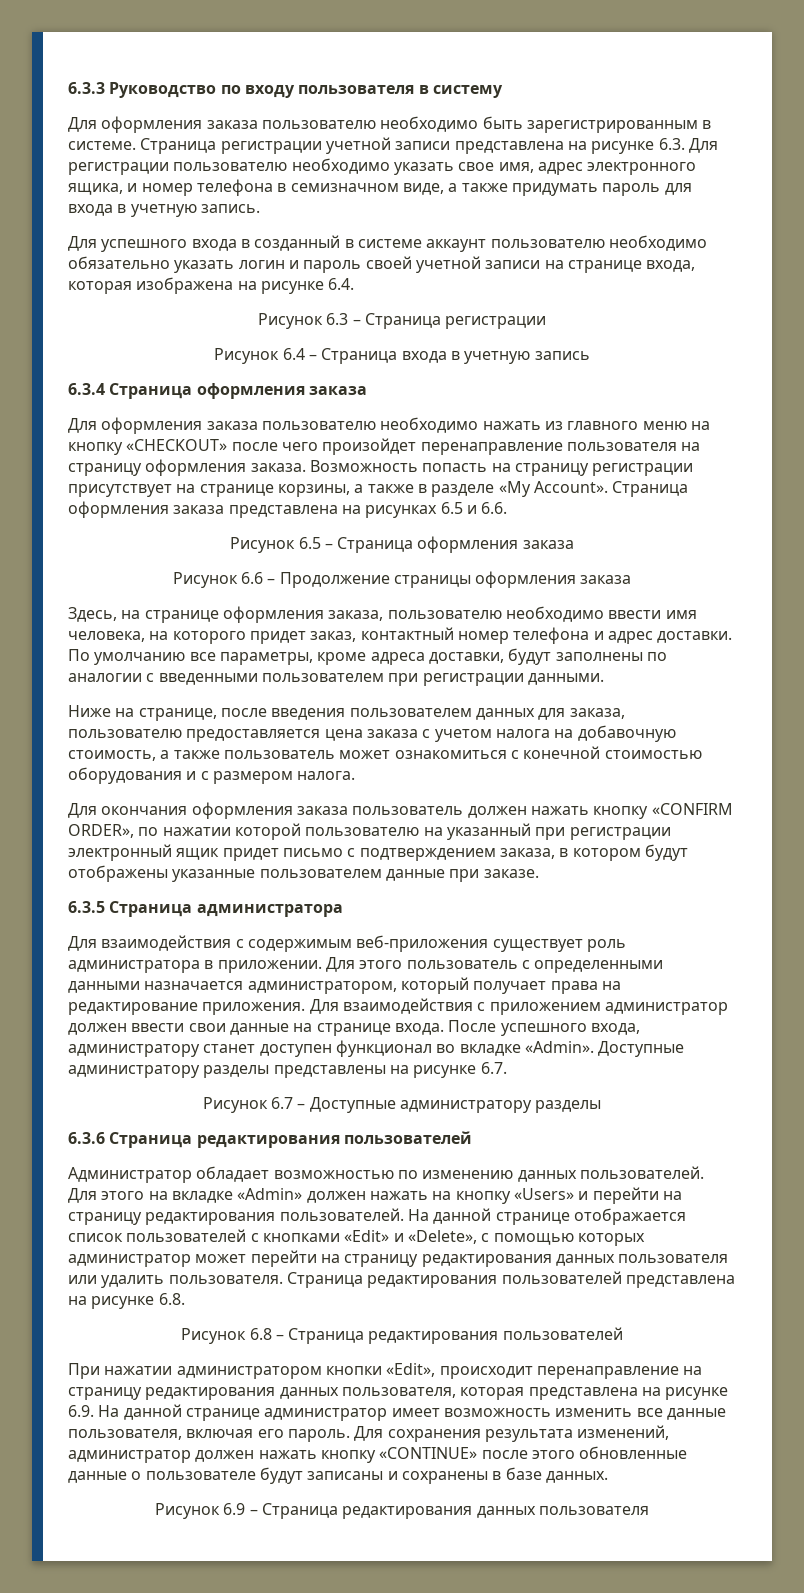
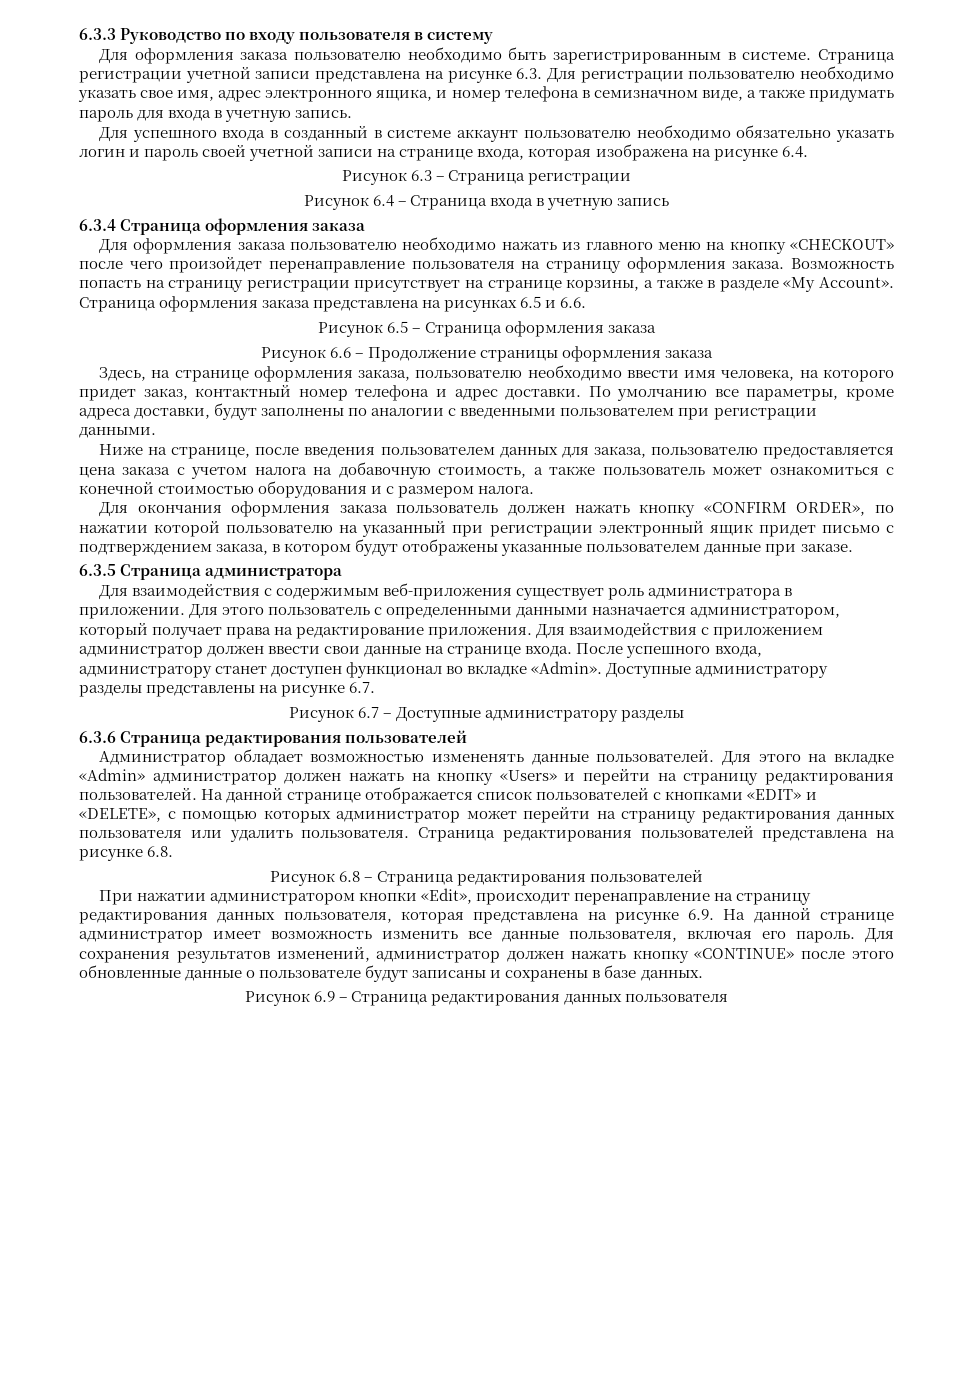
[397,1170,577,1182] по изменению данных -> [432,754,589,765] измененять данные
(303, 1194) none -> [152,773,277,785] администратор
[344,1230,477,1244] «Edit» и «Delete», -> [747,789,817,800] [79,808,161,822] «EDIT» и «DELETE»,
[484,1429,573,1442] результата -> [176,951,270,963] результатов

